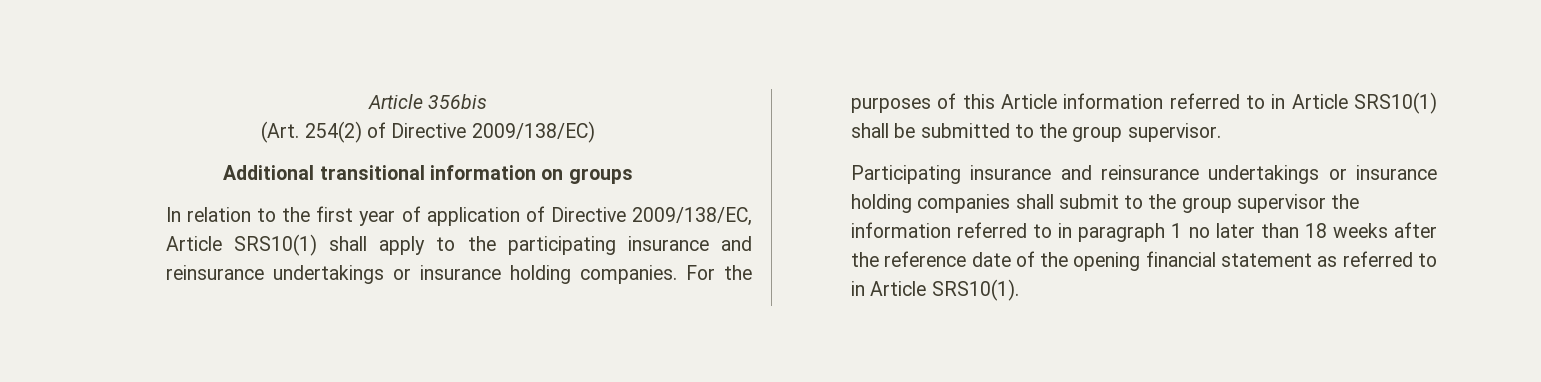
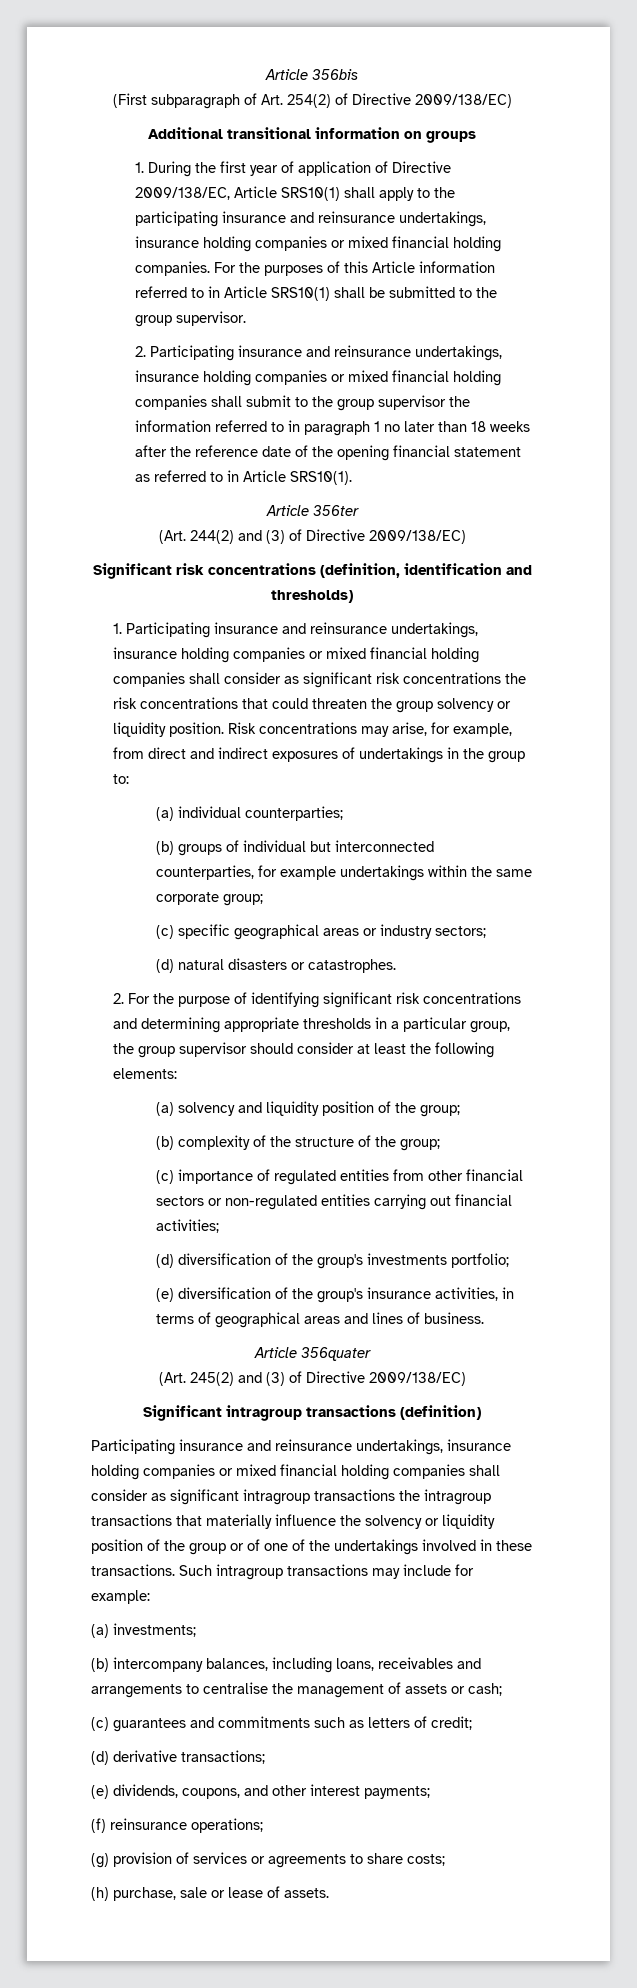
[261,121,300,143] (Art. -> [112,93,283,109] (First subparagraph of Art.
[165,207,277,222] In relation to -> [134,161,191,177] 1. During
[272,265,501,284] undertakings or insurance -> [398,211,486,227] [134,236,449,252] undertakings, insurance holding companies or mixed financial
[850,165,1437,184] Participating insurance and reinsurance undertakings or insurance -> [134,345,502,361] [134,370,449,386] 2. Participating insurance and reinsurance undertakings, insurance holding companies or mixed financial
(1019, 290) none -> [265,505,359,516] [158,529,466,544] [92,563,532,579] [271,590,353,603] [112,622,478,638] [112,647,479,663] [112,672,526,688] [112,697,511,713] [112,722,512,737] [112,747,525,763] [112,774,129,784] [156,806,344,821] [156,840,435,856] [156,865,533,881] [156,892,264,906] [156,924,487,940] [156,958,397,973] [112,992,521,1008] [112,1017,510,1033] [112,1042,494,1058] [112,1068,177,1079] [156,1101,461,1117] [156,1135,441,1151] [156,1169,524,1185] [156,1194,513,1210] [156,1219,220,1233] [156,1253,510,1269] [156,1287,515,1303] [156,1312,485,1328] [253,1347,371,1361] [158,1371,466,1386] [143,1405,481,1421] [91,1439,511,1455] [91,1464,500,1480] [91,1489,491,1505] [91,1514,495,1529] [91,1539,532,1555] [91,1564,474,1580] [91,1590,150,1604] [91,1623,196,1638] [91,1657,481,1673] [91,1682,502,1698] [91,1716,472,1732] [91,1750,265,1765] [91,1784,430,1799] [91,1818,263,1833] [91,1852,445,1868] [91,1886,329,1901] // Article 356ter // (Art. 244(2) and (3) of Directive 2009/138/EC) // Significant risk concentrations (definition, identification and thresholds) // 1. Participating insurance and reinsurance undertakings, insurance holding companies or mixed financial holding companies shall consider as significant risk concentrations the risk concentrations that could threaten the group solvency or liquidity position. Risk concentrations may arise, for example, from direct and indirect exposures of undertakings in the group to: // (a) individual counterparties; // (b) groups of individual but interconnected counterparties, for example undertakings within the same corporate group; // (c) specific geographical areas or industry sectors; // (d) natural disasters or catastrophes. // 2. For the purpose of identifying significant risk concentrations and determining appropriate thresholds in a particular group, the group supervisor should consider at least the following elements: // (a) solvency and liquidity position of the group; // (b) complexity of the structure of the group; // (c) importance of regulated entities from other financial sectors or non-regulated entities carrying out financial activities; // (d) diversification of the group's investments portfolio; // (e) diversification of the group's insurance activities, in terms of geographical areas and lines of business. // Article 356quater // (Art. 245(2) and (3) of Directive 2009/138/EC) // Significant intragroup transactions (definition) // Participating insurance and reinsurance undertakings, insurance holding companies or mixed financial holding companies shall consider as significant intragroup transactions the intragroup transactions that materially influence the solvency or liquidity position of the group or of one of the undertakings involved in these transactions. Such intragroup transactions may include for example: // (a) investments; // (b) intercompany balances, including loans, receivables and arrangements to centralise the management of assets or cash; // (c) guarantees and commitments such as letters of credit; // (d) derivative transactions; // (e) dividends, coupons, and other interest payments; // (f) reinsurance operations; // (g) provision of services or agreements to share costs; // (h) purchase, sale or lease of assets.

